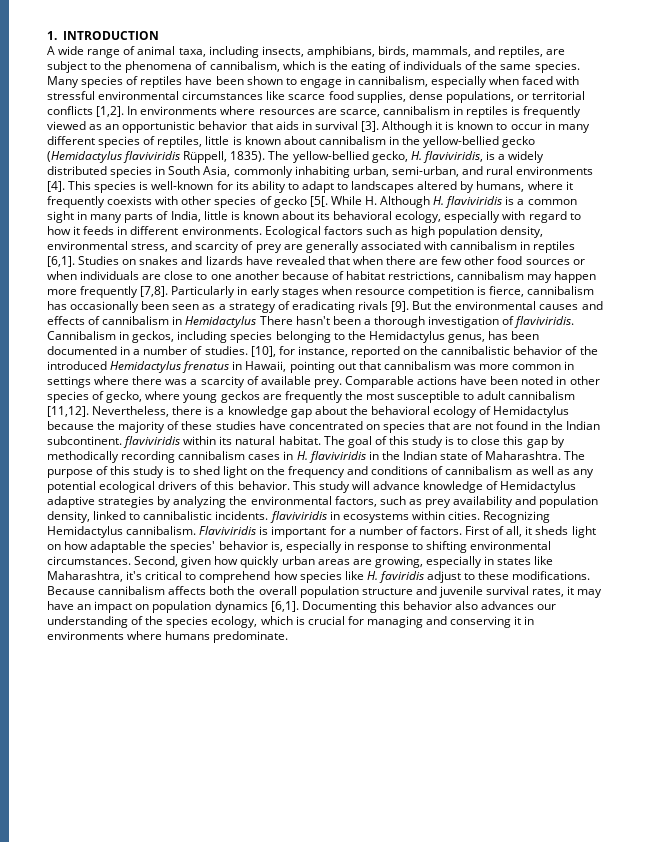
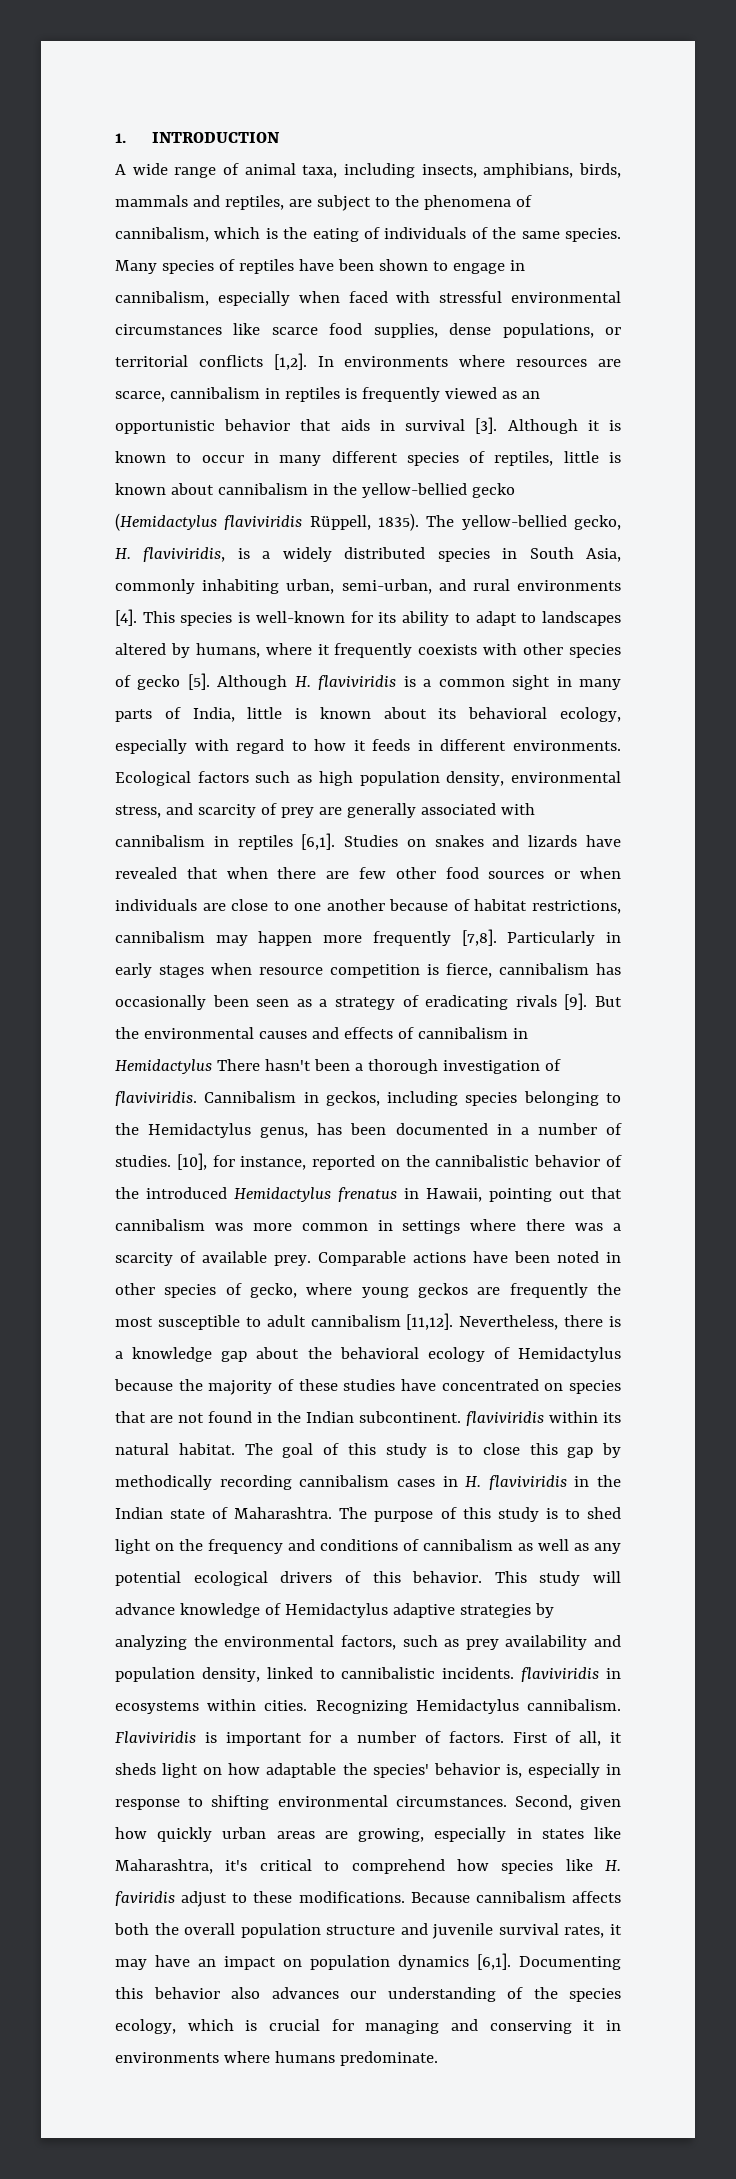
[412,46,472,57] mammals, -> [115,195,188,207] mammals
[309,196,377,207] [5[. While H. -> [187,673,210,690] [5].

